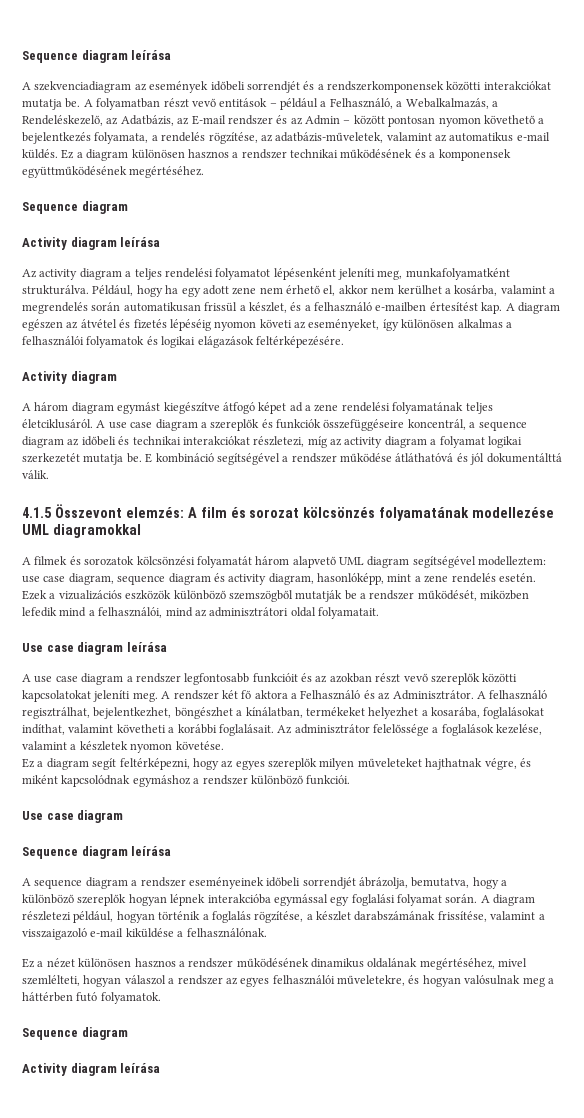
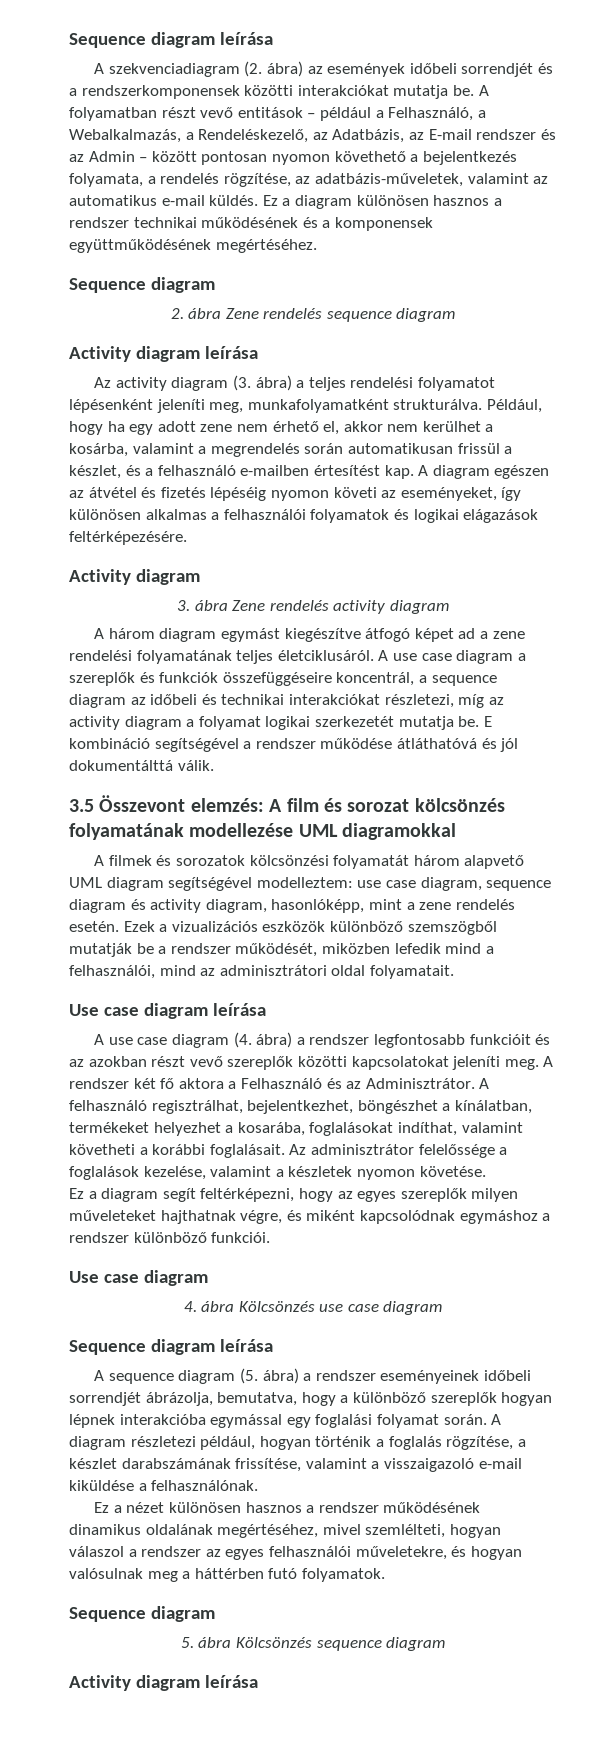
(132, 87) none -> [244,61,304,77] (2. ábra)
(128, 207) none -> [170,308,456,322] // 2. ábra Zene rendelés sequence diagram
(122, 274) none -> [233,375,292,391] (3. ábra)
(117, 377) none -> [177,600,449,614] // 3. ábra Zene rendelés activity diagram
[22,507,52,518] 4.1.5 -> [69,799,94,812] 3.5
(124, 679) none -> [233,1032,293,1048] (4. ábra)
(124, 816) none -> [183,1301,443,1315] // 4. ábra Kölcsönzés use case diagram
(128, 883) none -> [240,1368,299,1384] (5. ábra)
(128, 1033) none -> [180,1637,446,1651] // 5. ábra Kölcsönzés sequence diagram

